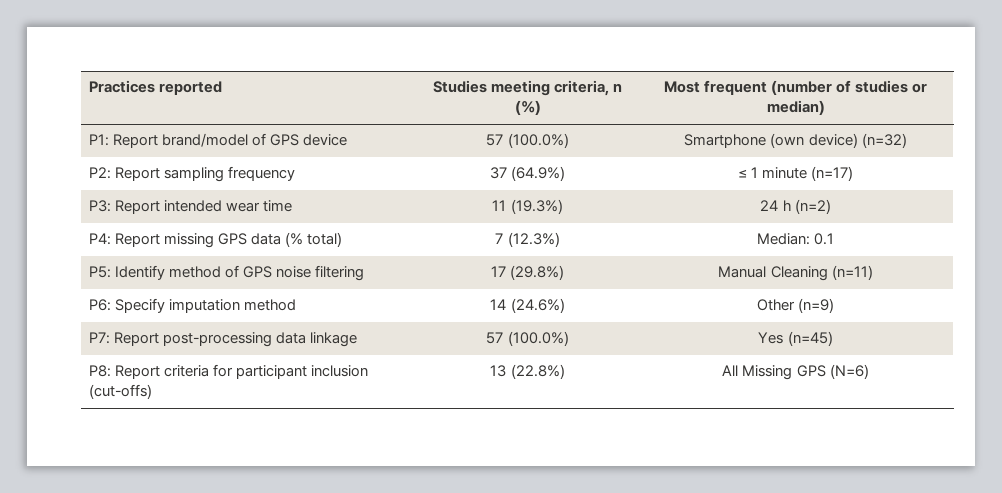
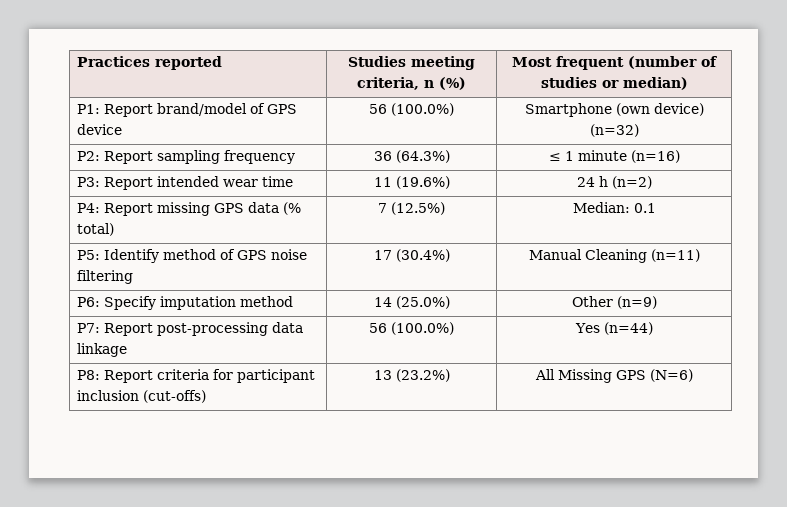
[486,134,504,146] 57 -> [369,104,387,114] 56
[489,166,566,181] 37 (64.9%) -> [373,150,450,163] 36 (64.3%)
[811,166,854,181] (n=17) -> [630,150,680,163] (n=16)
[510,199,563,214] (19.3%) -> [395,176,450,189] (19.6%)
[507,232,560,247] (12.3%) -> [391,202,445,215] (12.5%)
[510,265,565,280] (29.8%) -> [395,249,450,262] (30.4%)
[510,298,565,313] (24.6%) -> [395,296,450,309] (25.0%)
[486,332,504,344] 57 -> [369,323,387,333] 56
[787,331,833,346] (n=45) -> [603,322,653,335] (n=44)
[510,364,565,379] (22.8%) -> [395,369,450,382] (23.2%)

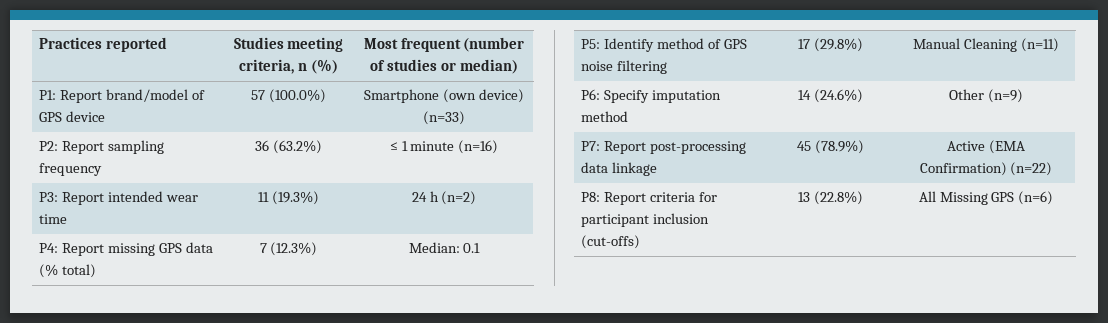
[369,104,387,114] 56 -> [251,90,266,100] 57
[589,124,639,137] (n=32) -> [423,111,465,125] (n=33)
[395,150,450,163] (64.3%) -> [272,140,322,154] (63.2%)
[395,176,450,189] (19.6%) -> [271,191,319,205] (19.3%)
[391,202,445,215] (12.5%) -> [270,242,318,256] (12.3%)
[395,249,450,262] (30.4%) -> [813,38,863,52] (29.8%)
[395,296,450,309] (25.0%) -> [813,89,863,103] (24.6%)
[369,322,454,335] [574,322,653,335] 56 (100.0%) | Yes (n=44) -> [797,140,864,154] [947,140,1025,154] [919,162,1053,176] 45 (78.9%) | Active (EMA Confirmation) (n=22)
[395,369,450,382] (23.2%) -> [813,191,863,205] (22.8%)
[649,369,693,382] (N=6) -> [1018,191,1054,205] (n=6)

